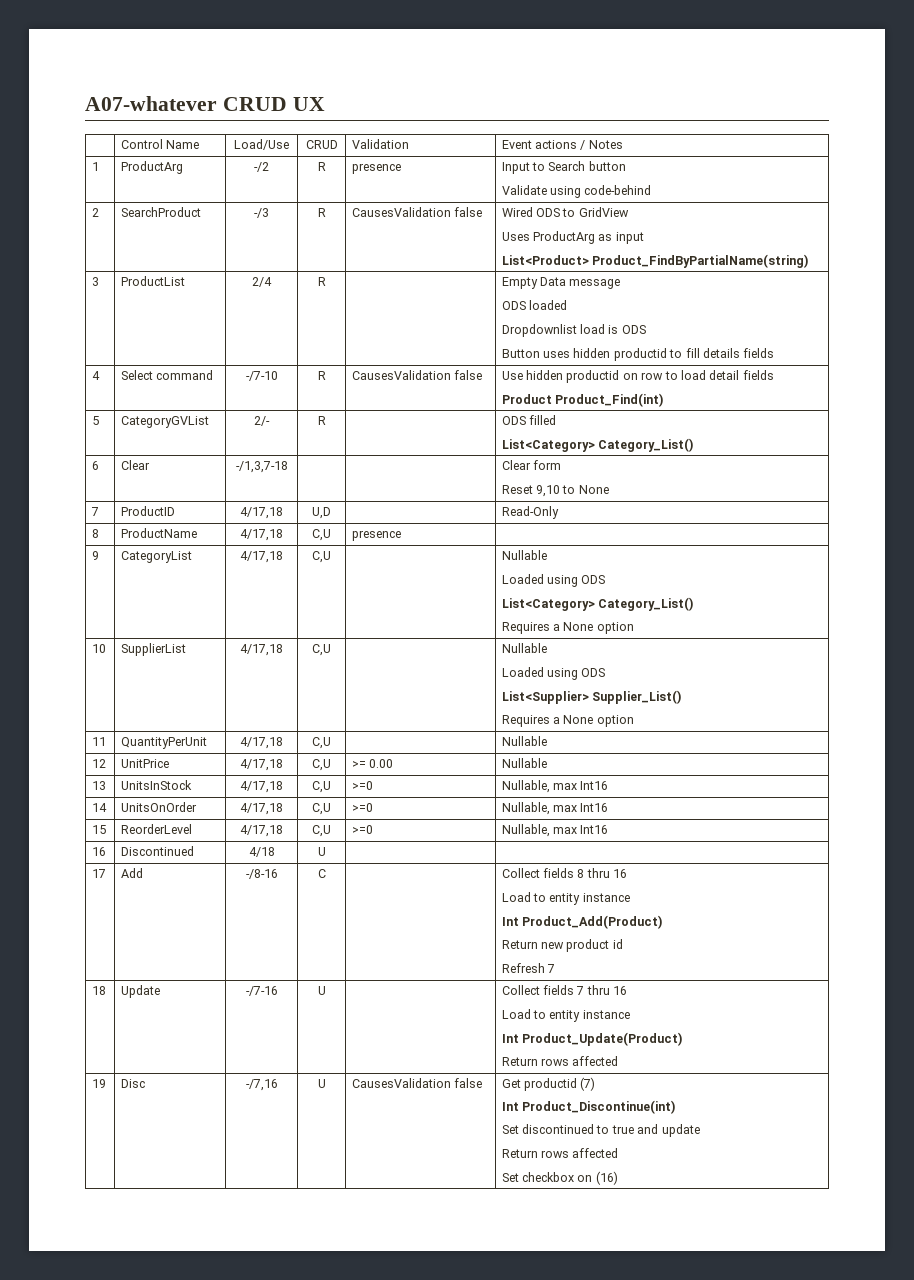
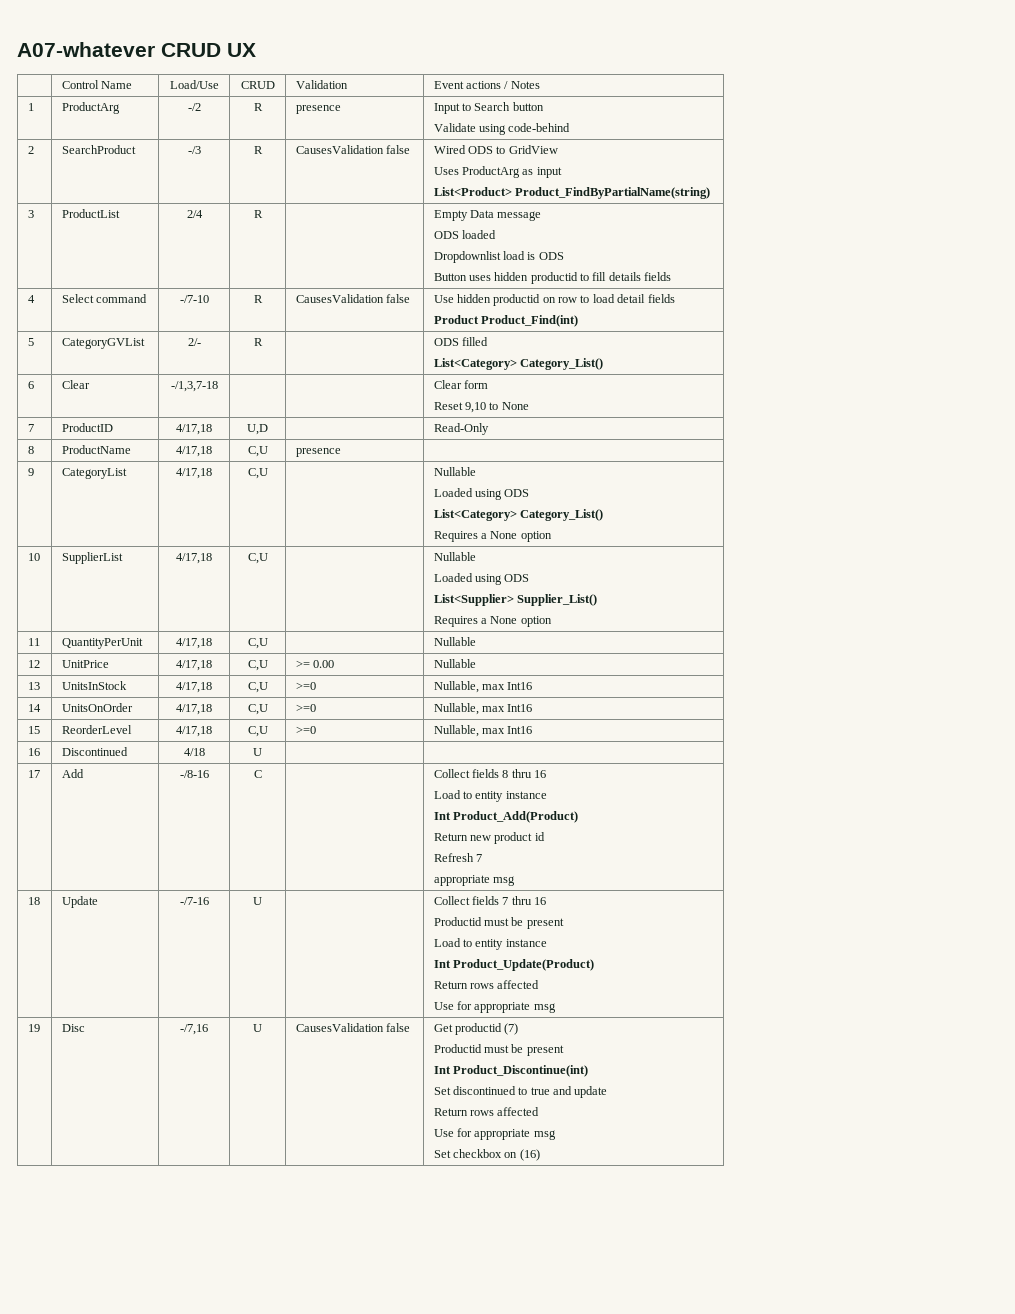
(556, 968) none -> [433,875,515,886] // appropriate msg
(628, 990) none -> [433,917,564,929] // Productid must be present
(619, 1061) none -> [433,1001,556,1013] // Use for appropriate msg
(596, 1084) none -> [433,1044,564,1056] // Productid must be present
(619, 1153) none -> [433,1128,556,1140] // Use for appropriate msg

